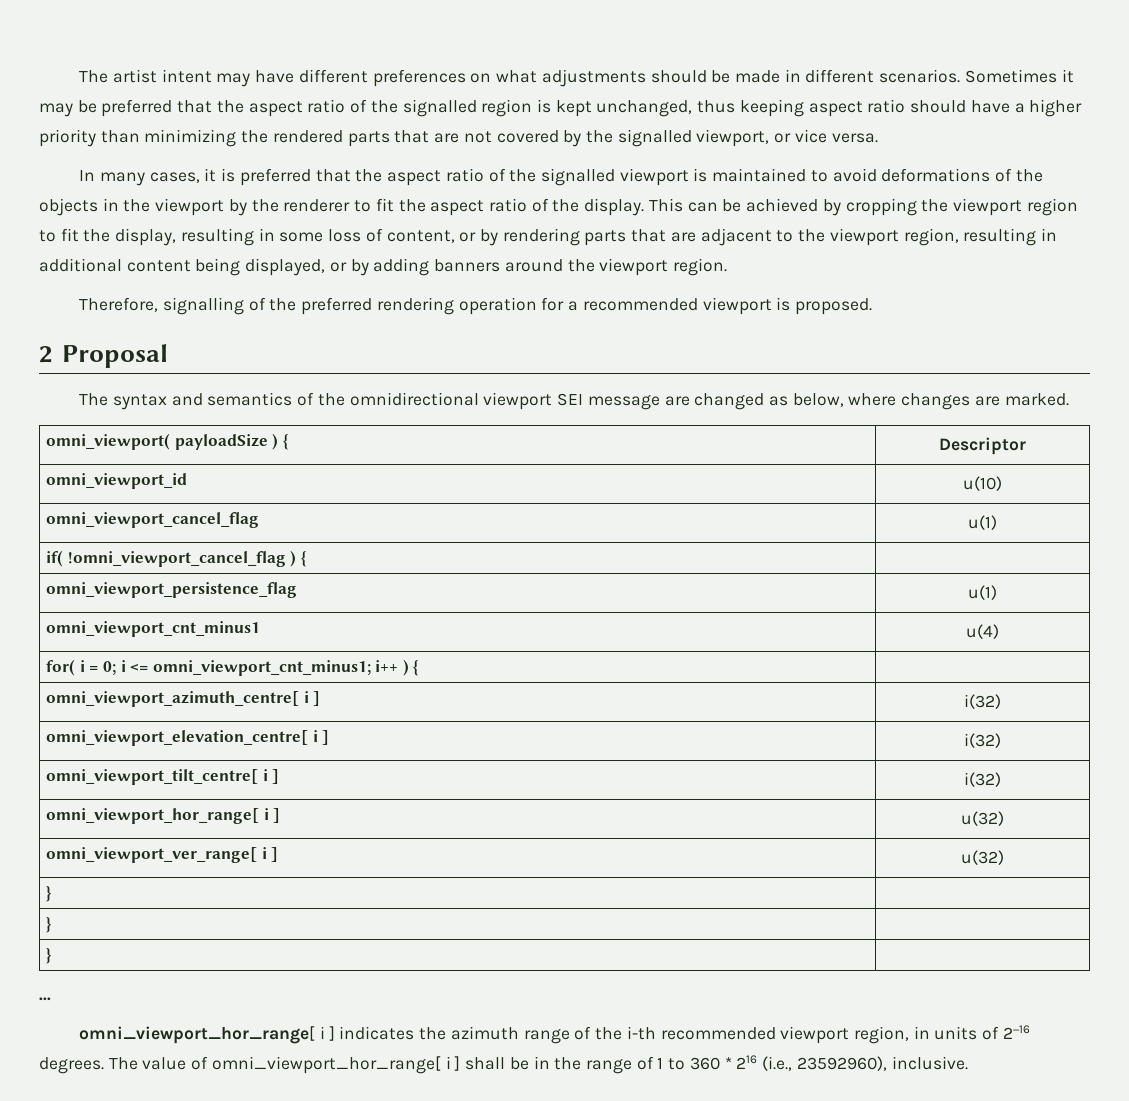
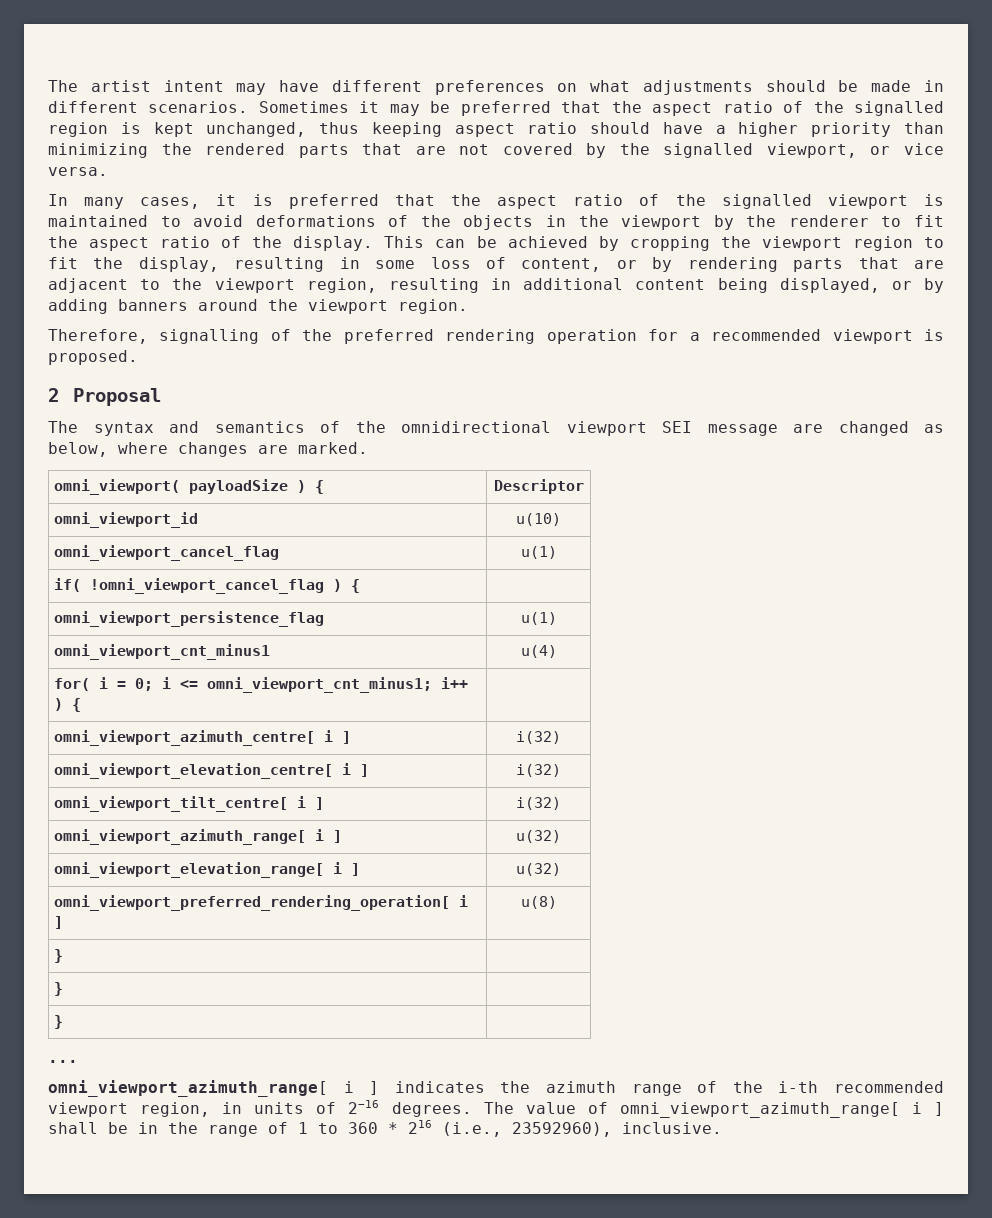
[46,808,281,824] [961,811,1004,826] [46,847,279,863] [961,850,1004,865] omni_viewport_hor_range[ i ] | u(32) // omni_viewport_ver_range[ i ] | u(32) -> [54,829,343,845] [516,830,561,843] [54,862,361,878] [516,863,561,876] [54,895,469,911] [54,916,64,929] [520,896,557,909] omni_viewport_azimuth_range[ i ] | u(32) // omni_viewport_elevation_range[ i ] | u(32) // omni_viewport_preferred_rendering_operation[ i ] | u(8)
[79,1026,316,1044] omni_viewport_hor_range[ -> [48,1080,328,1097] omni_viewport_azimuth_range[
[211,1056,441,1074] omni_viewport_hor_range[ -> [619,1102,900,1118] omni_viewport_azimuth_range[

